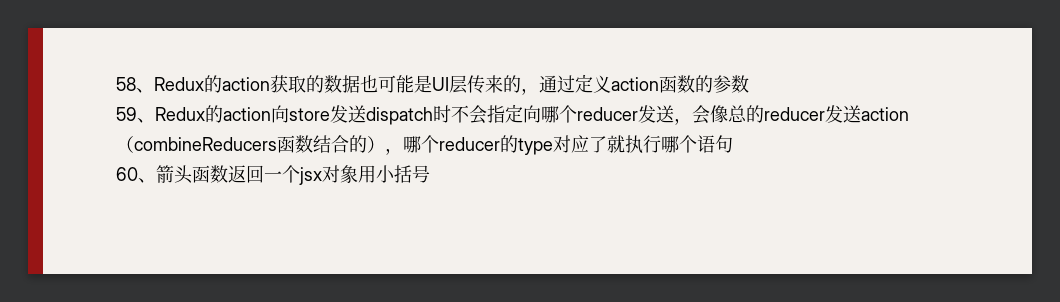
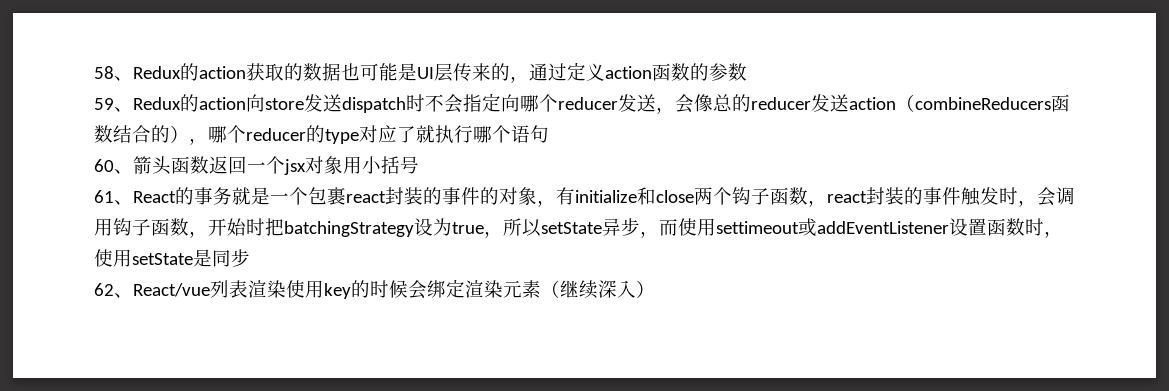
(430, 174) none -> [94,187,1075,207] [94,218,1063,238] [94,249,250,267] [94,279,655,299] // 61、React的事务就是一个包裹react封装的事件的对象，有initialize和close两个钩子函数，react封装的事件触发时，会调用钩子函数，开始时把batchingStrategy设为true，所以setState异步，而使用settimeout或addEventListener设置函数时，使用setState是同步 // 62、React/vue列表渲染使用key的时候会绑定渲染元素（继续深入）

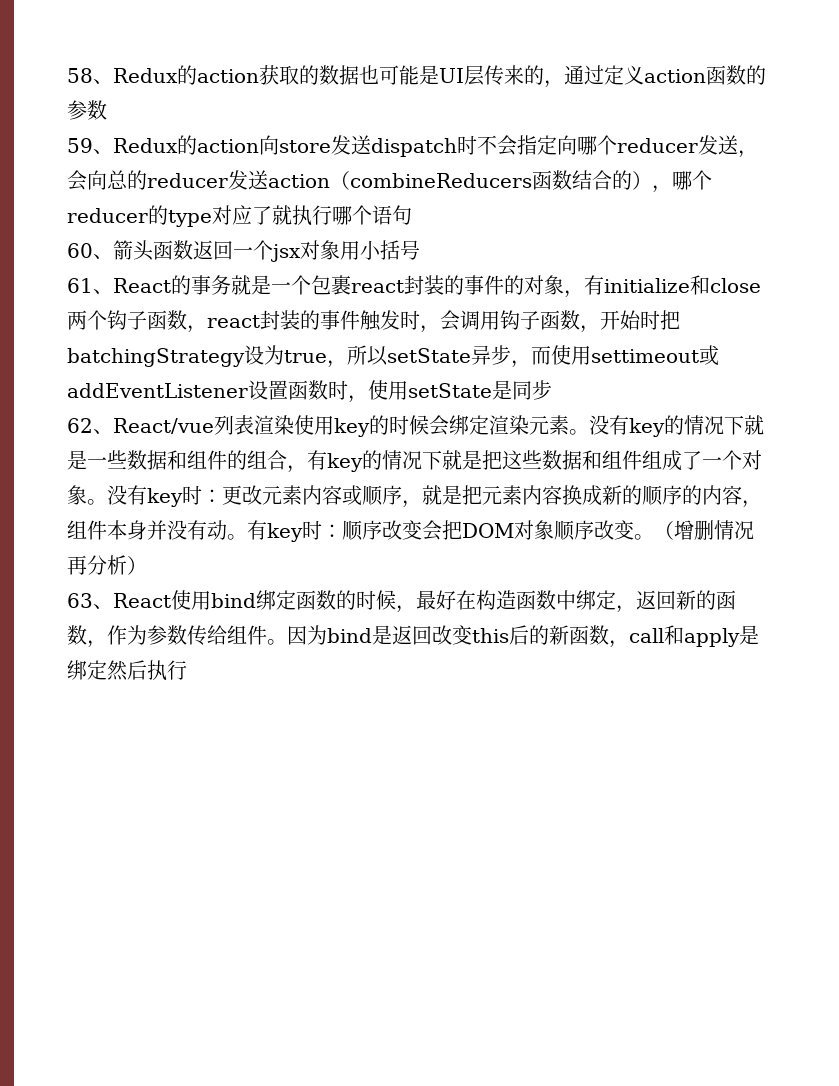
[694,94,713,112] 像 -> [87,170,107,190] 向
[541,280,655,299] （继续深入） -> [569,415,764,437] [67,450,762,473] [67,485,762,508] [67,520,754,542] [67,555,147,575] [67,590,736,613] [67,625,759,648] [67,660,187,681] 。没有key的情况下就是一些数据和组件的组合，有key的情况下就是把这些数据和组件组成了一个对象。没有key时：更改元素内容或顺序，就是把元素内容换成新的顺序的内容，组件本身并没有动。有key时：顺序改变会把DOM对象顺序改变。（增删情况再分析） // 63、React使用bind绑定函数的时候，最好在构造函数中绑定，返回新的函数，作为参数传给组件。因为bind是返回改变this后的新函数，call和apply是绑定然后执行

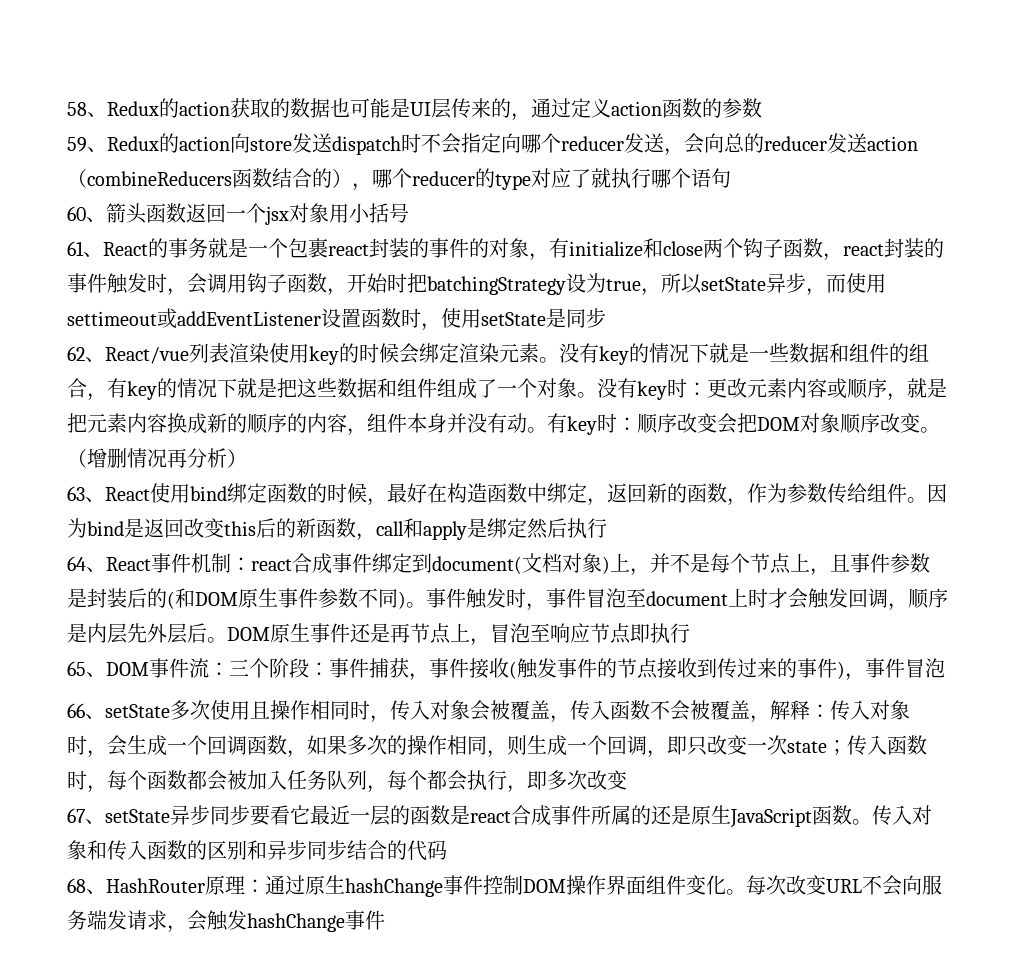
(187, 670) none -> [67,553,930,576] [67,588,948,611] [67,623,690,646] [67,658,945,681] [67,700,910,723] [67,735,927,758] [67,770,627,793] [67,805,932,828] [67,840,447,861] [67,875,942,897] [67,910,385,933] // 64、React事件机制：react合成事件绑定到document(文档对象)上，并不是每个节点上，且事件参数是封装后的(和DOM原生事件参数不同)。事件触发时，事件冒泡至document上时才会触发回调，顺序是内层先外层后。DOM原生事件还是再节点上，冒泡至响应节点即执行 // 65、DOM事件流：三个阶段：事件捕获，事件接收(触发事件的节点接收到传过来的事件)，事件冒泡 // 66、setState多次使用且操作相同时，传入对象会被覆盖，传入函数不会被覆盖，解释：传入对象时，会生成一个回调函数，如果多次的操作相同，则生成一个回调，即只改变一次state；传入函数时，每个函数都会被加入任务队列，每个都会执行，即多次改变 // 67、setState异步同步要看它最近一层的函数是react合成事件所属的还是原生JavaScript函数。传入对象和传入函数的区别和异步同步结合的代码 // 68、HashRouter原理：通过原生hashChange事件控制DOM操作界面组件变化。每次改变URL不会向服务端发请求，会触发hashChange事件

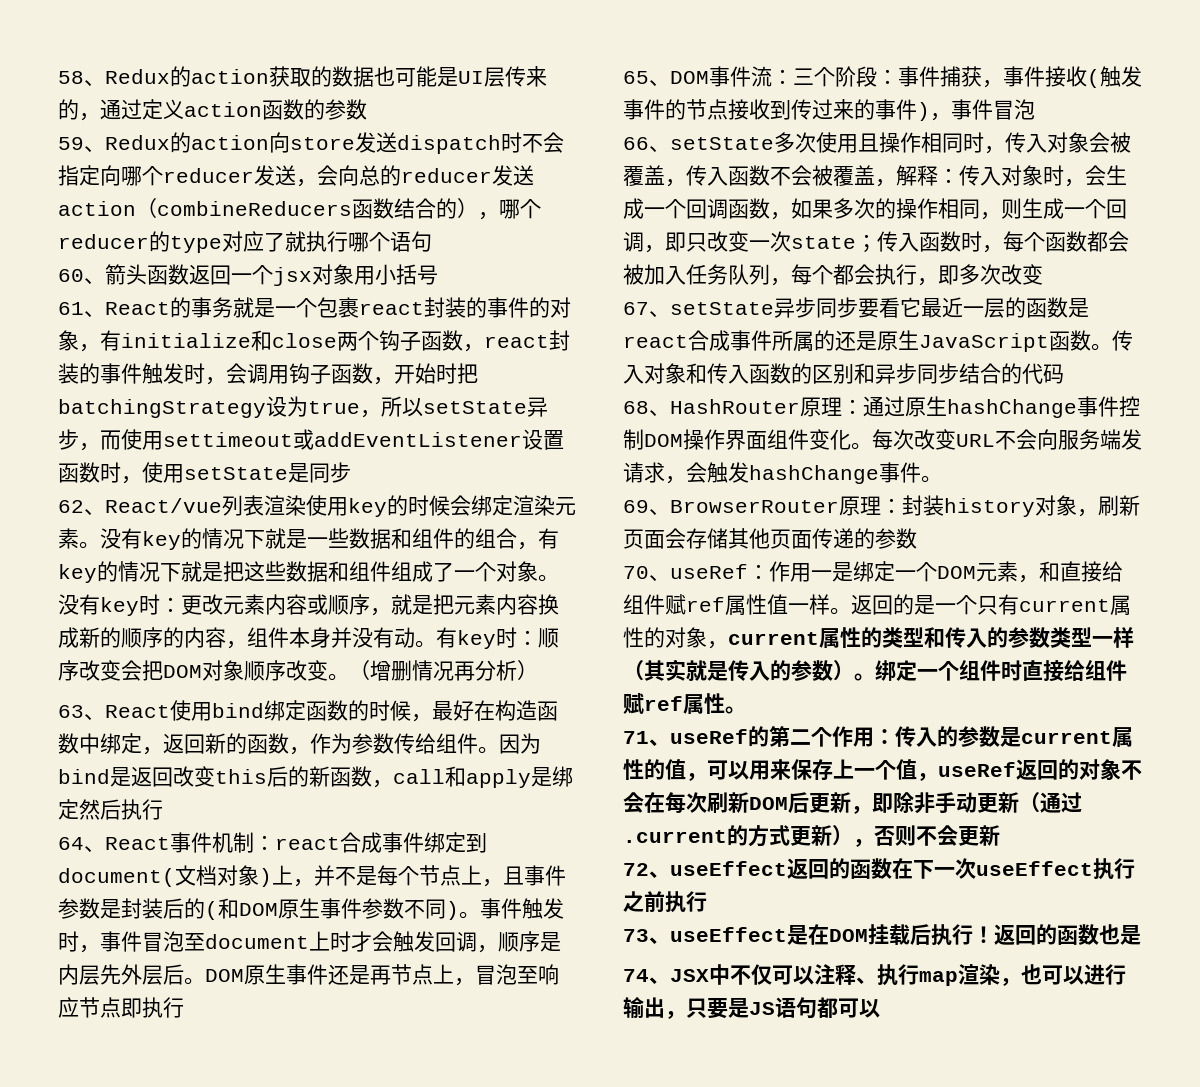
(385, 920) none -> [921,475,942,483] [623,495,1140,517] [623,528,917,549] [623,561,1123,583] [623,594,1131,616] [623,627,1134,649] [623,659,1127,682] [623,693,746,714] [623,726,1133,747] [623,759,1142,781] [623,792,1082,814] [623,825,1000,847] [623,858,1135,880] [623,891,707,913] [623,924,1141,946] [623,964,1126,986] [623,997,880,1019] 。 // 69、BrowserRouter原理：封装history对象，刷新页面会存储其他页面传递的参数 // 70、useRef：作用一是绑定一个DOM元素，和直接给组件赋ref属性值一样。返回的是一个只有current属性的对象，current属性的类型和传入的参数类型一样（其实就是传入的参数）。绑定一个组件时直接给组件赋ref属性。 // 71、useRef的第二个作用：传入的参数是current属性的值，可以用来保存上一个值，useRef返回的对象不会在每次刷新DOM后更新，即除非手动更新（通过.current的方式更新），否则不会更新 // 72、useEffect返回的函数在下一次useEffect执行之前执行 // 73、useEffect是在DOM挂载后执行！返回的函数也是 // 74、JSX中不仅可以注释、执行map渲染，也可以进行输出，只要是JS语句都可以

